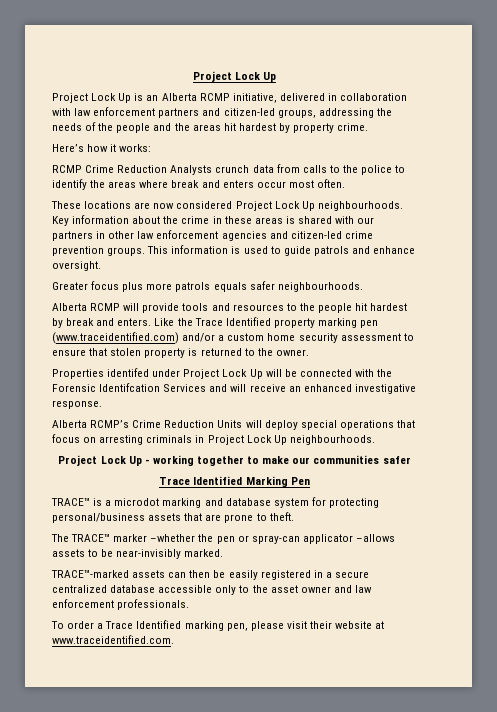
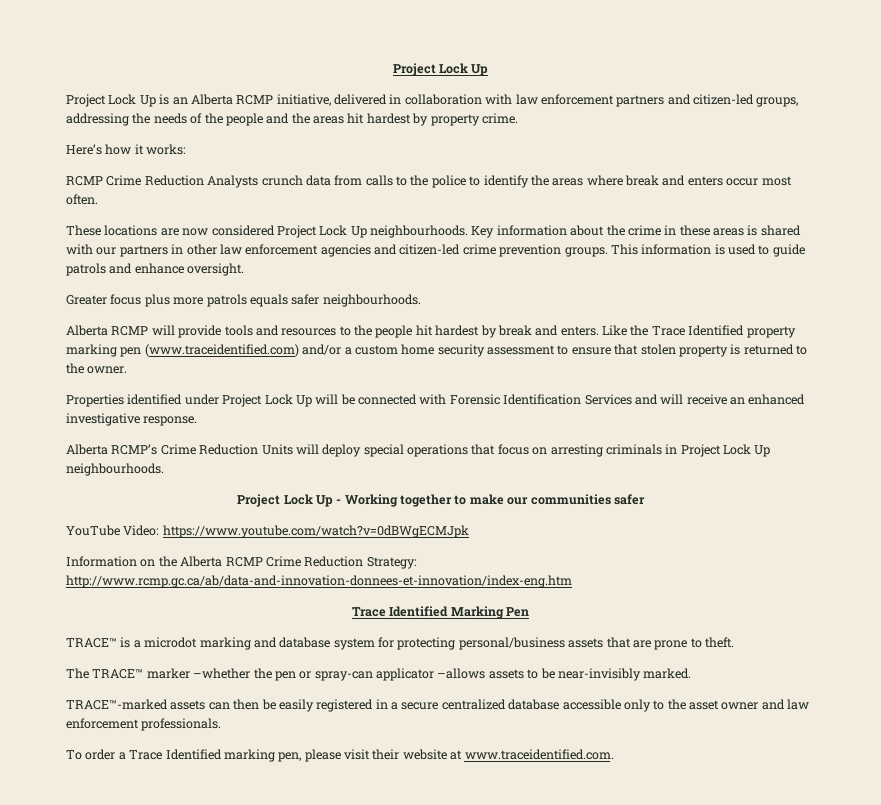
[107,368,150,377] identifed -> [127,394,183,405] identified
[377,369,393,377] [52,383,161,392] the Forensic Identifcation -> [449,394,582,405] Forensic Identification
[152,455,194,466] working -> [344,494,398,507] Working
(411, 460) none -> [66,525,469,538] [66,556,417,569] [66,575,572,588] // YouTube Video: https://www.youtube.com/watch?v=0dBWgECMJpk // Information on the Alberta RCMP Crime Reduction Strategy: http://www.rcmp.gc.ca/ab/data-and-innovation-donnees-et-innovation/index-eng.htm

